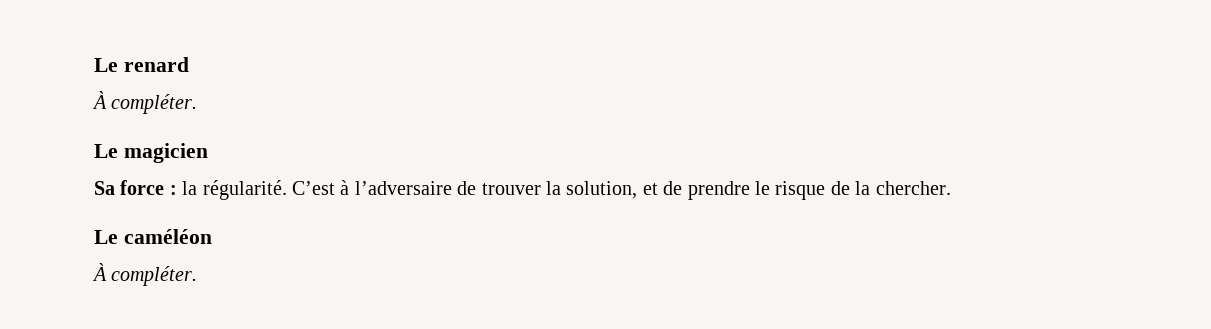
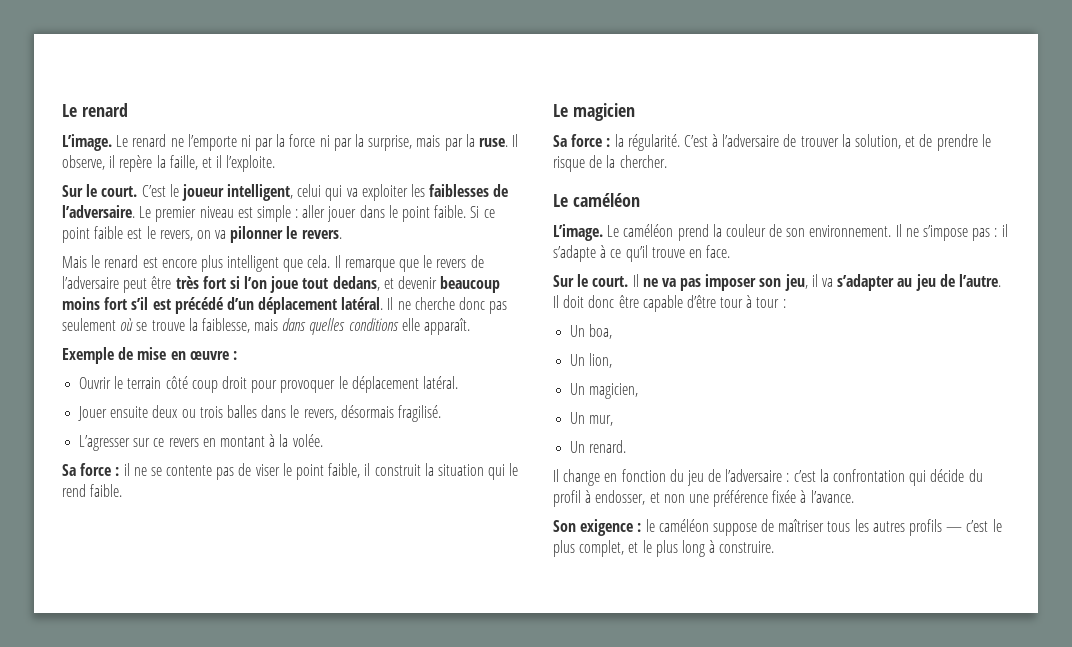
[92,91,198,114] À compléter. -> [62,134,519,151] [62,155,276,172] [62,184,509,201] [62,205,495,222] [62,226,342,243] [62,255,484,272] [62,276,501,293] [62,297,508,314] [62,318,471,335] [62,347,237,364] [79,376,458,393] [78,405,441,422] [79,434,323,451] [62,463,519,480] [62,484,123,497] L’image. Le renard ne l’emporte ni par la force ni par la surprise, mais par la ruse. Il observe, il repère la faille, et il l’exploite. // Sur le court. C’est le joueur intelligent, celui qui va exploiter les faiblesses de l’adversaire. Le premier niveau est simple : aller jouer dans le point faible. Si ce point faible est le revers, on va pilonner le revers. // Mais le renard est encore plus intelligent que cela. Il remarque que le revers de l’adversaire peut être très fort si l’on joue tout dedans, et devenir beaucoup moins fort s’il est précédé d’un déplacement latéral. Il ne cherche donc pas seulement où se trouve la faiblesse, mais dans quelles conditions elle apparaît. // Exemple de mise en œuvre : // Ouvrir le terrain côté coup droit pour provoquer le déplacement latéral. // Jouer ensuite deux ou trois balles dans le revers, désormais fragilisé. // L’agresser sur ce revers en montant à la volée. // Sa force : il ne se contente pas de viser le point faible, il construit la situation qui le rend faible.
[92,263,198,286] À compléter. -> [553,224,1008,241] [553,245,731,262] [553,274,1001,291] [553,295,786,312] [570,324,613,339] [570,353,613,368] [570,383,639,399] [570,412,614,426] [570,440,627,453] [553,469,983,486] [553,490,854,507] [553,519,1002,536] [553,540,775,557] L’image. Le caméléon prend la couleur de son environnement. Il ne s’impose pas : il s’adapte à ce qu’il trouve en face. // Sur le court. Il ne va pas imposer son jeu, il va s’adapter au jeu de l’autre. Il doit donc être capable d’être tour à tour : // Un boa, // Un lion, // Un magicien, // Un mur, // Un renard. // Il change en fonction du jeu de l’adversaire : c’est la confrontation qui décide du profil à endosser, et non une préférence fixée à l’avance. // Son exigence : le caméléon suppose de maîtriser tous les autres profils — c’est le plus complet, et le plus long à construire.

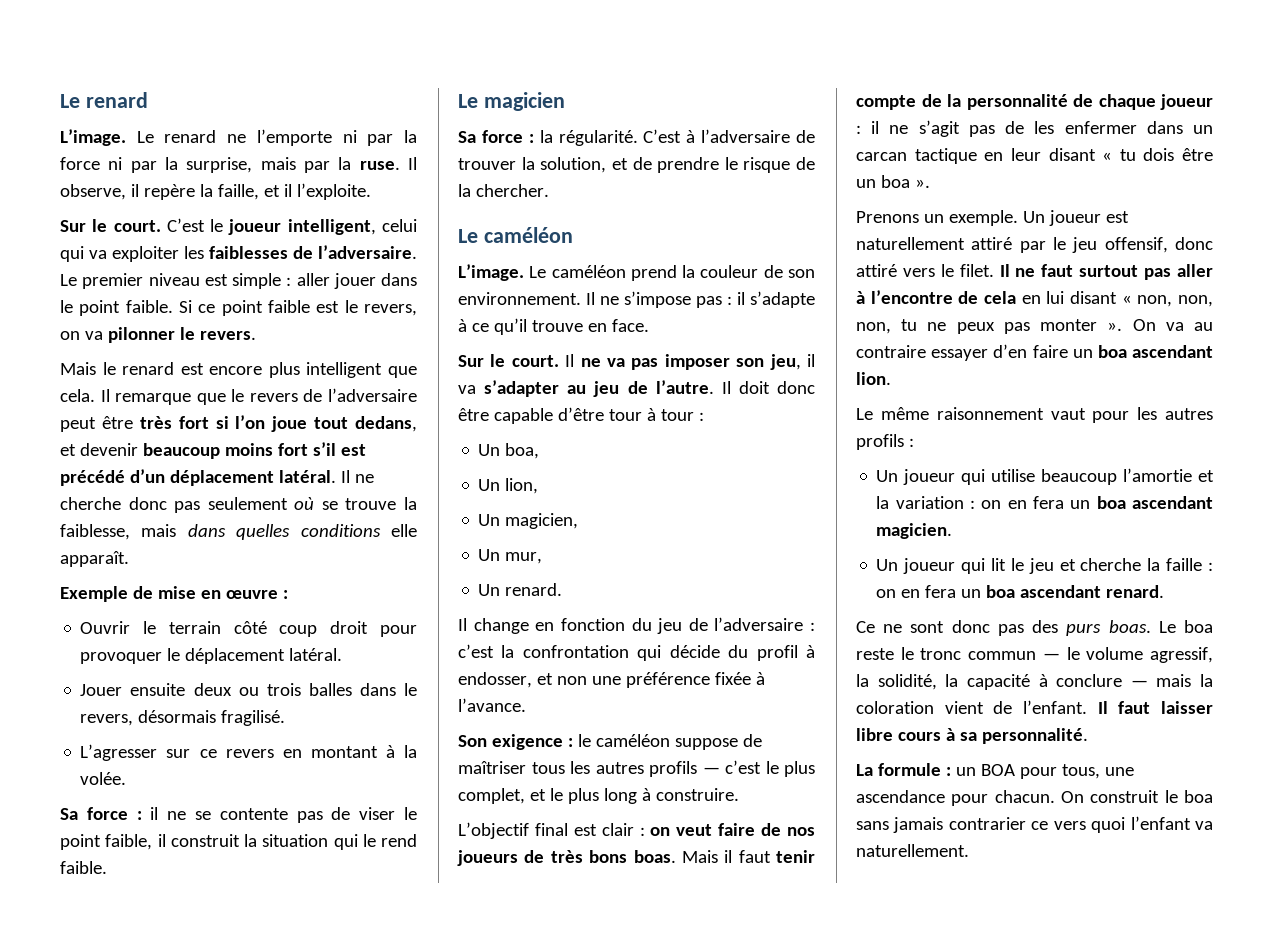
(775, 547) none -> [458,822,815,839] [457,850,815,866] [856,94,1213,110] [856,120,1213,137] [856,148,1213,164] [856,175,930,188] [856,210,1129,226] [856,237,1213,253] [856,264,1213,280] [856,290,1213,307] [856,319,1213,334] [856,344,1213,361] [856,372,891,385] [856,407,1213,423] [856,434,914,450] [876,468,1214,485] [876,496,1213,509] [876,523,953,539] [876,558,1213,574] [876,585,1165,598] [856,620,1213,636] [856,647,1213,663] [856,674,1213,690] [856,700,1213,714] [856,728,1088,744] [856,763,1134,779] [856,790,1213,806] [856,816,1213,833] [856,844,969,857] // L’objectif final est clair : on veut faire de nos joueurs de très bons boas. Mais il faut tenir compte de la personnalité de chaque joueur : il ne s’agit pas de les enfermer dans un carcan tactique en leur disant « tu dois être un boa ». // Prenons un exemple. Un joueur est naturellement attiré par le jeu offensif, donc attiré vers le filet. Il ne faut surtout pas aller à l’encontre de cela en lui disant « non, non, non, tu ne peux pas monter ». On va au contraire essayer d’en faire un boa ascendant lion. // Le même raisonnement vaut pour les autres profils : // Un joueur qui utilise beaucoup l’amortie et la variation : on en fera un boa ascendant magicien. // Un joueur qui lit le jeu et cherche la faille : on en fera un boa ascendant renard. // Ce ne sont donc pas des purs boas. Le boa reste le tronc commun — le volume agressif, la solidité, la capacité à conclure — mais la coloration vient de l’enfant. Il faut laisser libre cours à sa personnalité. // La formule : un BOA pour tous, une ascendance pour chacun. On construit le boa sans jamais contrarier ce vers quoi l’enfant va naturellement.

